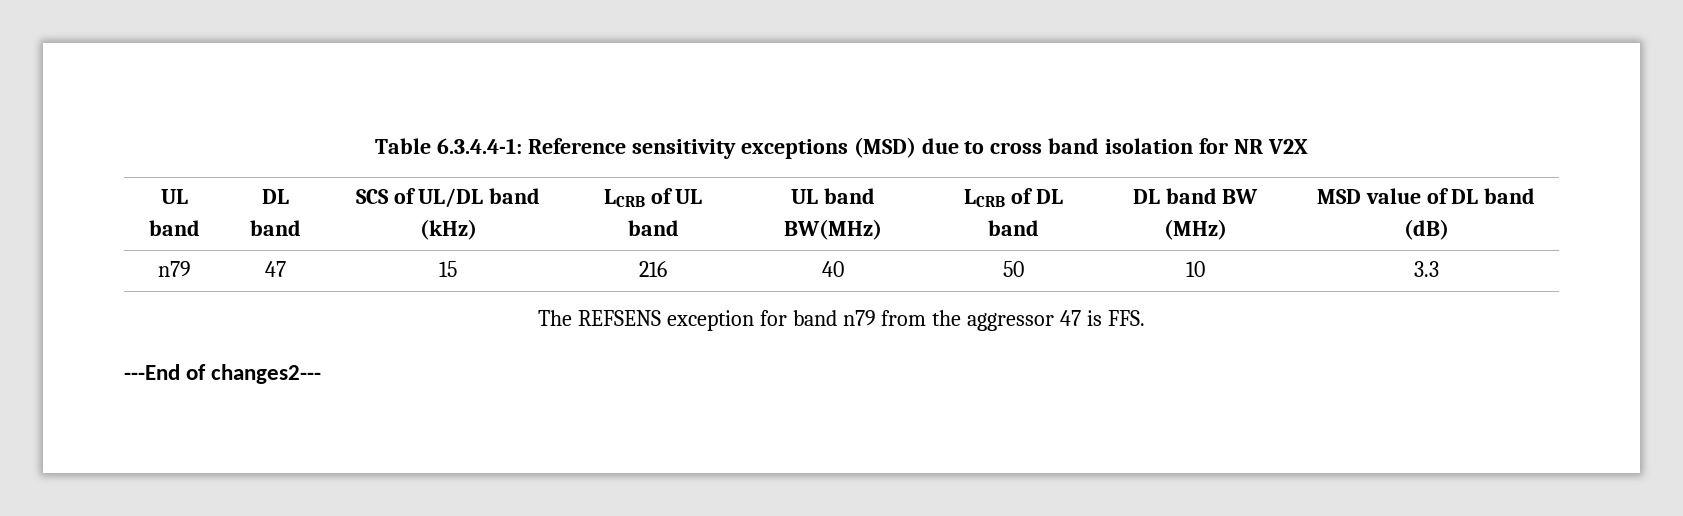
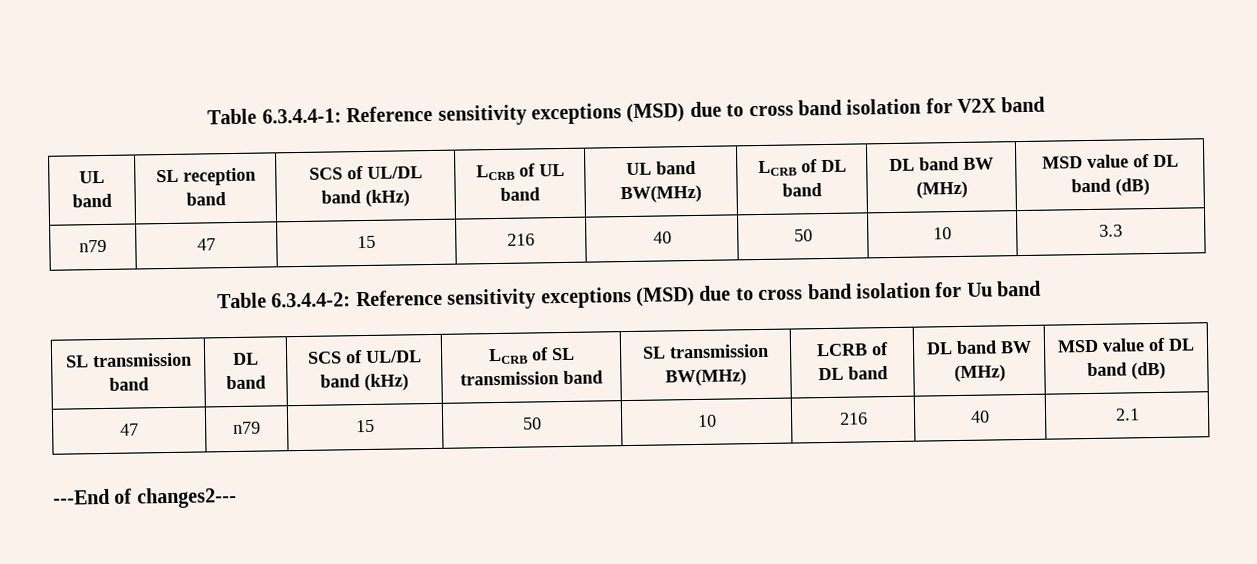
[1234,139,1264,154] NR -> (953, 106) none
[161,189,188,204] [149,220,200,236] [261,189,289,204] // UL band | DL -> [1000,96,1045,113] [79,170,105,184] [72,193,112,208] [155,167,256,186] band // UL band | SL reception
[537,310,1146,331] The REFSENS exception for band n79 from the aggressor 47 is FFS. -> [216,280,1042,310] [65,352,192,368] [108,377,149,391] [233,352,259,366] [226,375,266,390] [307,350,422,364] [320,373,409,392] [488,347,575,365] [460,370,603,386] [642,343,769,359] [665,368,747,387] [816,342,889,357] [817,366,888,381] [926,340,1032,355] [953,364,1006,383] [1057,337,1195,353] [1087,361,1166,380] [120,423,139,436] [233,421,261,435] [356,419,375,433] [523,417,542,430] [697,414,717,427] [839,412,868,425] [970,410,990,423] [1114,408,1140,421] Table 6.3.4.4-2: Reference sensitivity exceptions (MSD) due to cross band isolation for Uu band // SL transmission band | DL band | SCS of UL/DL band (kHz) | LCRB of SL transmission band | SL transmission BW(MHz) | LCRB of DL band | DL band BW (MHz) | MSD value of DL band (dB) // 47 | n79 | 15 | 50 | 10 | 216 | 40 | 2.1

